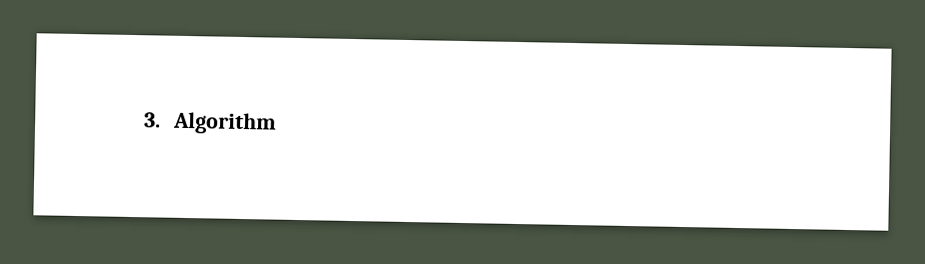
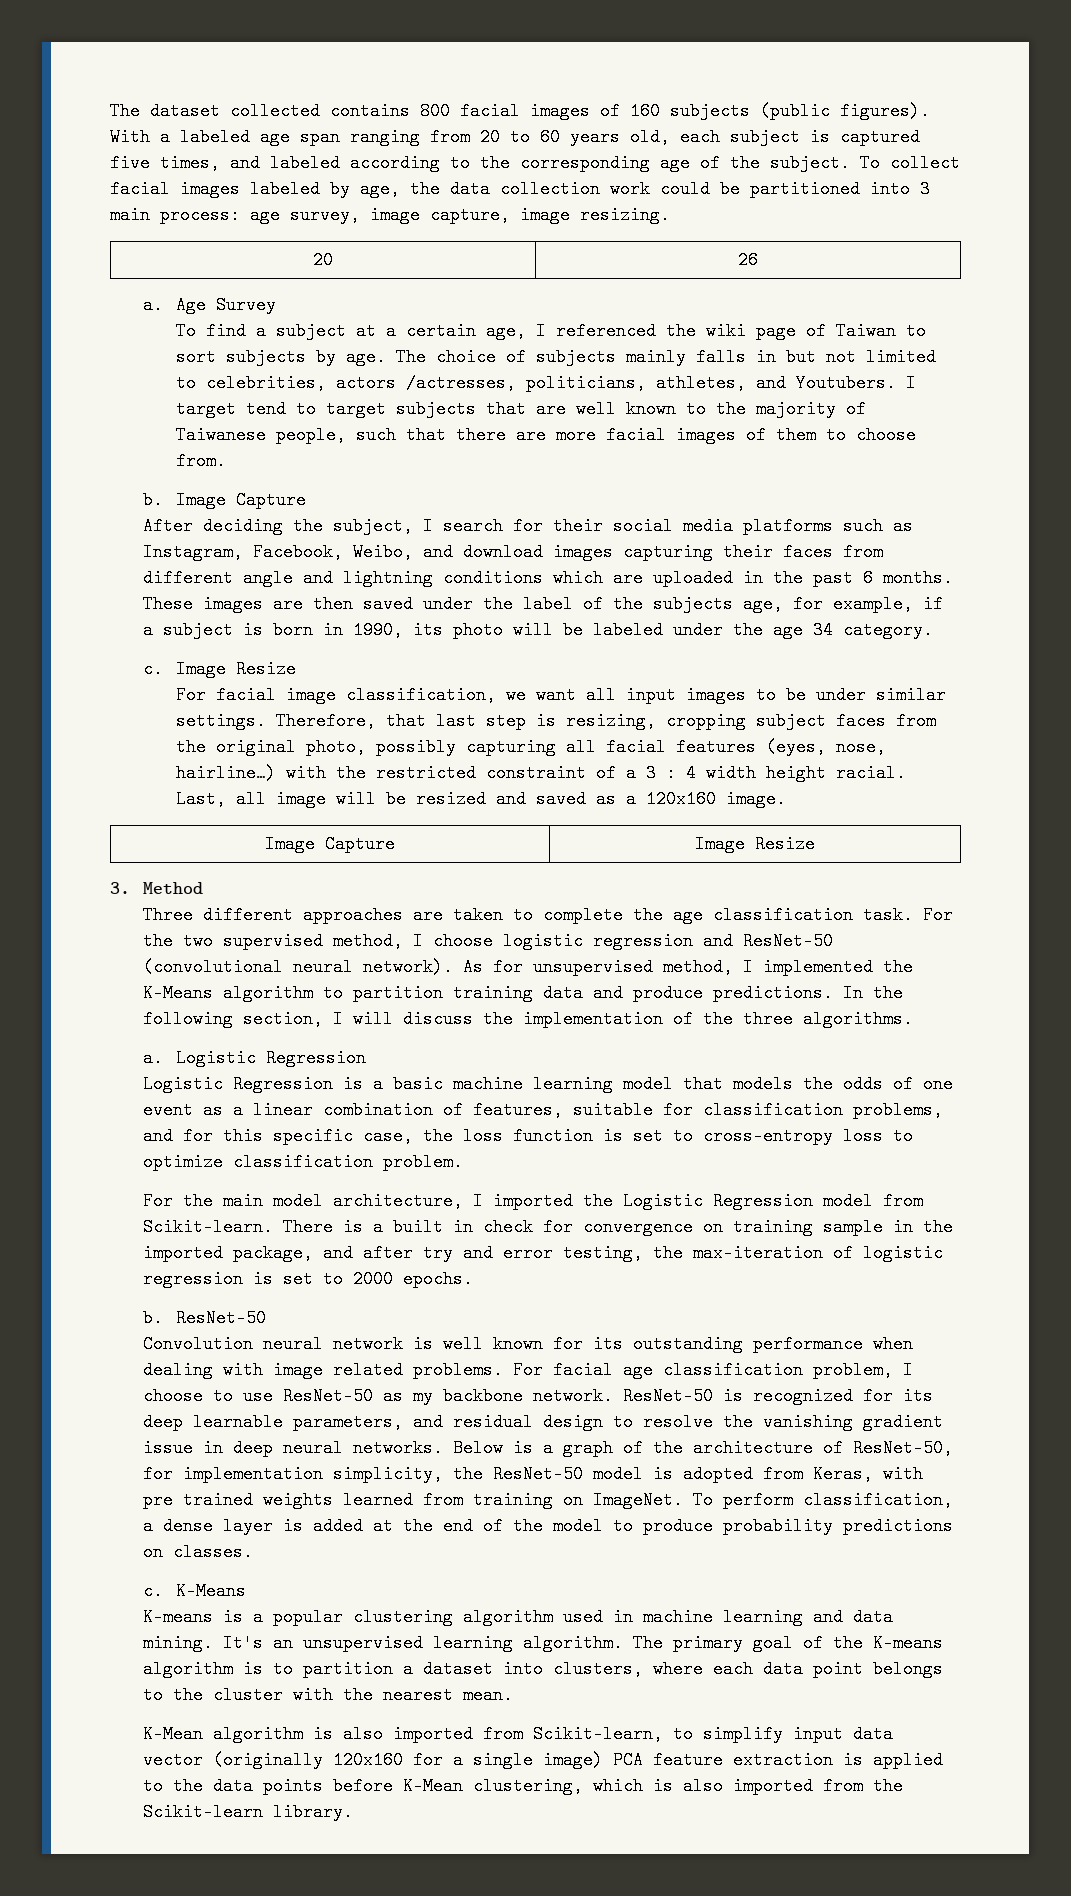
[144,111,277,135] 3. Algorithm -> [110,102,930,120] [110,128,920,146] [110,154,960,172] [110,180,930,198] [110,206,670,224] [313,251,333,269] [738,251,758,269] [143,296,277,314] [176,322,927,340] [176,348,937,366] [176,374,917,392] [176,400,867,418] [176,426,917,444] [176,452,227,470] [143,491,307,509] [143,517,914,535] [143,543,884,561] [143,569,954,587] [143,595,944,613] [143,621,934,639] [143,660,297,678] [176,686,947,704] [176,712,937,730] [176,738,887,756] [176,764,907,782] [176,790,787,808] [265,835,395,853] [695,835,815,853] [110,882,204,894] [143,906,954,924] [143,932,834,950] [143,958,914,976] [143,984,904,1002] [143,1010,914,1028] [143,1049,367,1067] [143,1075,954,1093] [143,1101,944,1119] [143,1127,914,1145] [143,1153,464,1171] [143,1192,924,1210] [143,1218,954,1236] [143,1244,944,1262] [143,1270,474,1288] [143,1309,267,1327] [143,1335,914,1353] [143,1361,914,1379] [143,1387,934,1405] [143,1413,944,1431] [143,1439,954,1457] [143,1465,924,1483] [143,1491,954,1509] [143,1517,954,1535] [143,1543,254,1561] [143,1582,247,1600] [143,1608,894,1626] [143,1634,944,1652] [143,1660,944,1678] [143,1686,514,1704] [143,1725,894,1743] [143,1751,944,1769] [143,1777,904,1795] [143,1803,354,1821] The dataset collected contains 800 facial images of 160 subjects (public figures). With a labeled age span ranging from 20 to 60 years old, each subject is captured five times, and labeled according to the corresponding age of the subject. To collect facial images labeled by age, the data collection work could be partitioned into 3 main process: age survey, image capture, image resizing. // 20 | 26 // a. Age Survey // To find a subject at a certain age, I referenced the wiki page of Taiwan to sort subjects by age. The choice of subjects mainly falls in but not limited to celebrities, actors /actresses, politicians, athletes, and Youtubers. I target tend to target subjects that are well known to the majority of Taiwanese people, such that there are more facial images of them to choose from. // b. Image Capture // After deciding the subject, I search for their social media platforms such as Instagram, Facebook, Weibo, and download images capturing their faces from different angle and lightning conditions which are uploaded in the past 6 months. These images are then saved under the label of the subjects age, for example, if a subject is born in 1990, its photo will be labeled under the age 34 category. // c. Image Resize // For facial image classification, we want all input images to be under similar settings. Therefore, that last step is resizing, cropping subject faces from the original photo, possibly capturing all facial features (eyes, nose, hairline…) with the restricted constraint of a 3 : 4 width height racial. Last, all image will be resized and saved as a 120x160 image. // Image Capture | Image Resize // 3. Method // Three different approaches are taken to complete the age classification task. For the two supervised method, I choose logistic regression and ResNet-50 (convolutional neural network). As for unsupervised method, I implemented the K-Means algorithm to partition training data and produce predictions. In the following section, I will discuss the implementation of the three algorithms. // a. Logistic Regression // Logistic Regression is a basic machine learning model that models the odds of one event as a linear combination of features, suitable for classification problems, and for this specific case, the loss function is set to cross-entropy loss to optimize classification problem. // For the main model architecture, I imported the Logistic Regression model from Scikit-learn. There is a built in check for convergence on training sample in the imported package, and after try and error testing, the max-iteration of logistic regression is set to 2000 epochs. // b. ResNet-50 // Convolution neural network is well known for its outstanding performance when dealing with image related problems. For facial age classification problem, I choose to use ResNet-50 as my backbone network. ResNet-50 is recognized for its deep learnable parameters, and residual design to resolve the vanishing gradient issue in deep neural networks. Below is a graph of the architecture of ResNet-50, for implementation simplicity, the ResNet-50 model is adopted from Keras, with pre trained weights learned from training on ImageNet. To perform classification, a dense layer is added at the end of the model to produce probability predictions on classes. // c. K-Means // K-means is a popular clustering algorithm used in machine learning and data mining. It's an unsupervised learning algorithm. The primary goal of the K-means algorithm is to partition a dataset into clusters, where each data point belongs to the cluster with the nearest mean. // K-Mean algorithm is also imported from Scikit-learn, to simplify input data vector (originally 120x160 for a single image) PCA feature extraction is applied to the data points before K-Mean clustering, which is also imported from the Scikit-learn library.

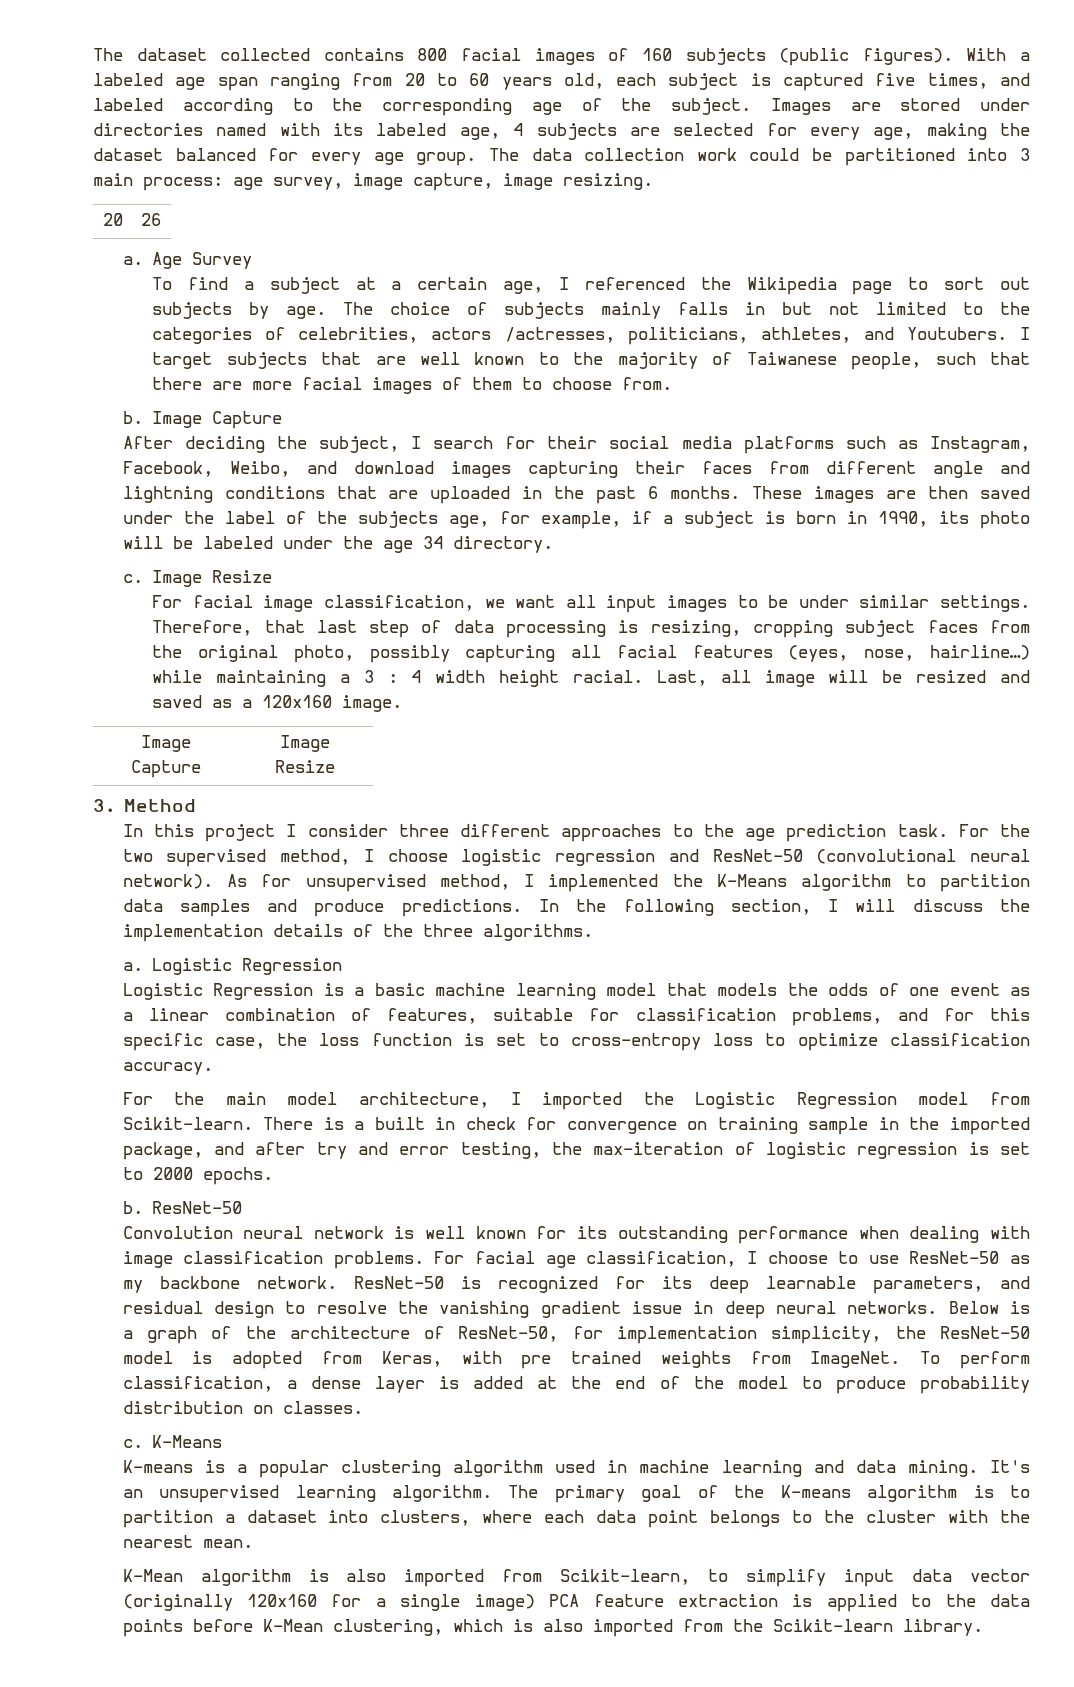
[860,154,960,172] [110,180,440,198] To collect facial images labeled by age, the -> [770,98,1030,115] [93,123,1030,140] [93,148,519,166] Images are stored under directories named with its labeled age, 4 subjects are selected for every age, making the dataset balanced for every age group. The
[706,322,897,340] wiki page of Taiwan -> [746,277,893,295] Wikipedia page
(217, 357) none -> [999,277,1030,290] out
(197, 383) none -> [1000,302,1030,315] [152,327,286,344] the categories of
[246,400,387,418] tend to target -> (213, 360) none
[553,569,604,587] which -> [336,486,377,499] that
[843,621,934,639] category. -> [452,536,553,553] directory.
(527, 721) none -> [421,620,607,638] of data processing
[286,764,617,782] with the restricted constraint of -> [152,670,327,687] while maintaining
[143,906,854,924] Three different approaches are taken to complete the age classification -> [122,824,887,842] In this project I consider three different approaches to the age prediction
[453,984,584,1002] training data -> [122,899,250,917] data samples
(664, 1019) none -> [272,924,343,937] details
[383,1153,464,1171] problem. -> [122,1062,213,1075] accuracy.
[333,1361,404,1379] related -> [183,1251,324,1264] classification
[663,1361,894,1379] classification problem, -> [586,1251,737,1267] classification,
[343,1491,584,1509] learned from training on -> [750,1351,791,1364] from
[843,1517,954,1535] predictions -> [122,1401,243,1414] distribution

